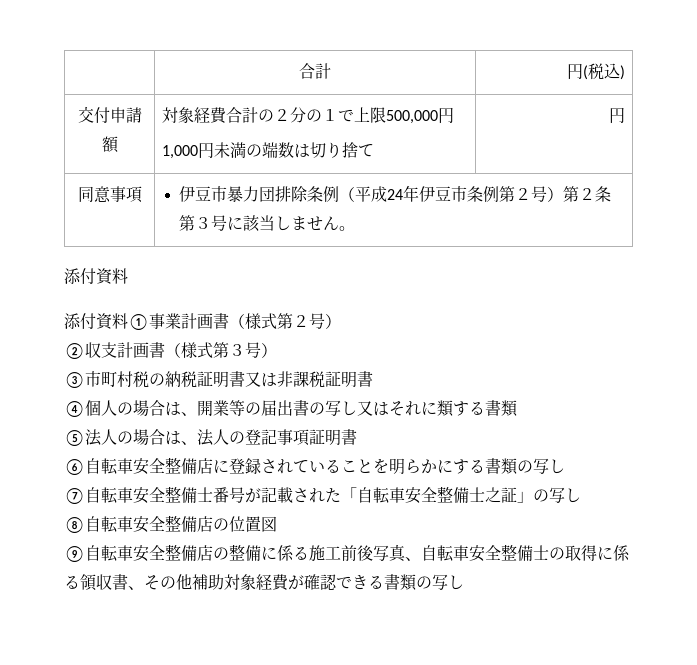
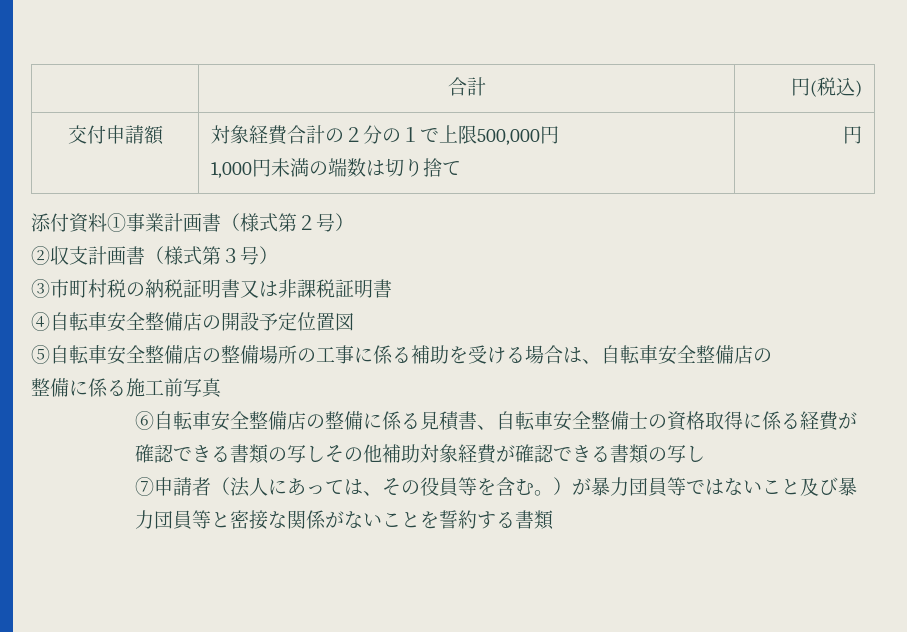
[77,186,142,203] [179,185,612,202] [179,215,356,232] [64,268,128,285] // 同意事項 | 伊豆市暴力団排除条例（平成24年伊豆市条例第２号）第２条第３号に該当しません。 // 添付資料 -> (863, 135) none
[85,400,518,417] [64,429,357,446] [64,457,565,475] [64,486,581,504] [64,515,229,533] 個人の場合は、開業等の届出書の写し又はそれに類する書類 // ⑤法人の場合は、法人の登記事項証明書 // ⑥自転車安全整備店に登録されていることを明らかにする書類の写し // ⑦自転車安全整備士番号が記載された「自転車安全整備士之証」の写し // ⑧自転車安全整備店の -> [50,312,297,332] 自転車安全整備店の開設予定
[64,546,85,562] ⑨ -> [31,345,772,365] [31,378,222,398] [135,411,155,430] ⑤自転車安全整備店の整備場所の工事に係る補助を受ける場合は、自転車安全整備店の // 整備に係る施工前写真 // ⑥
[309,544,406,562] 施工前後写真 -> [420,411,478,431] 見積書
(565, 553) none -> [667,411,706,431] 資格
[80,574,144,591] 領収書、 -> [800,411,858,431] [135,444,326,464] 経費が確認できる書類の写し
(464, 582) none -> [135,477,858,497] [135,510,555,530] // ⑦申請者（法人にあっては、その役員等を含む。）が暴力団員等ではないこと及び暴力団員等と密接な関係がないことを誓約する書類

